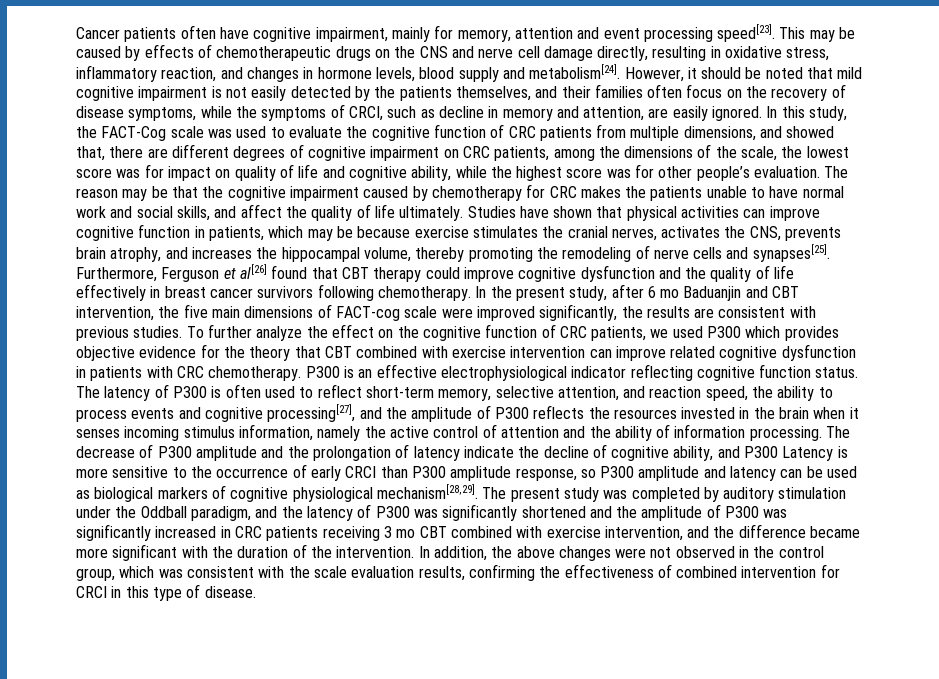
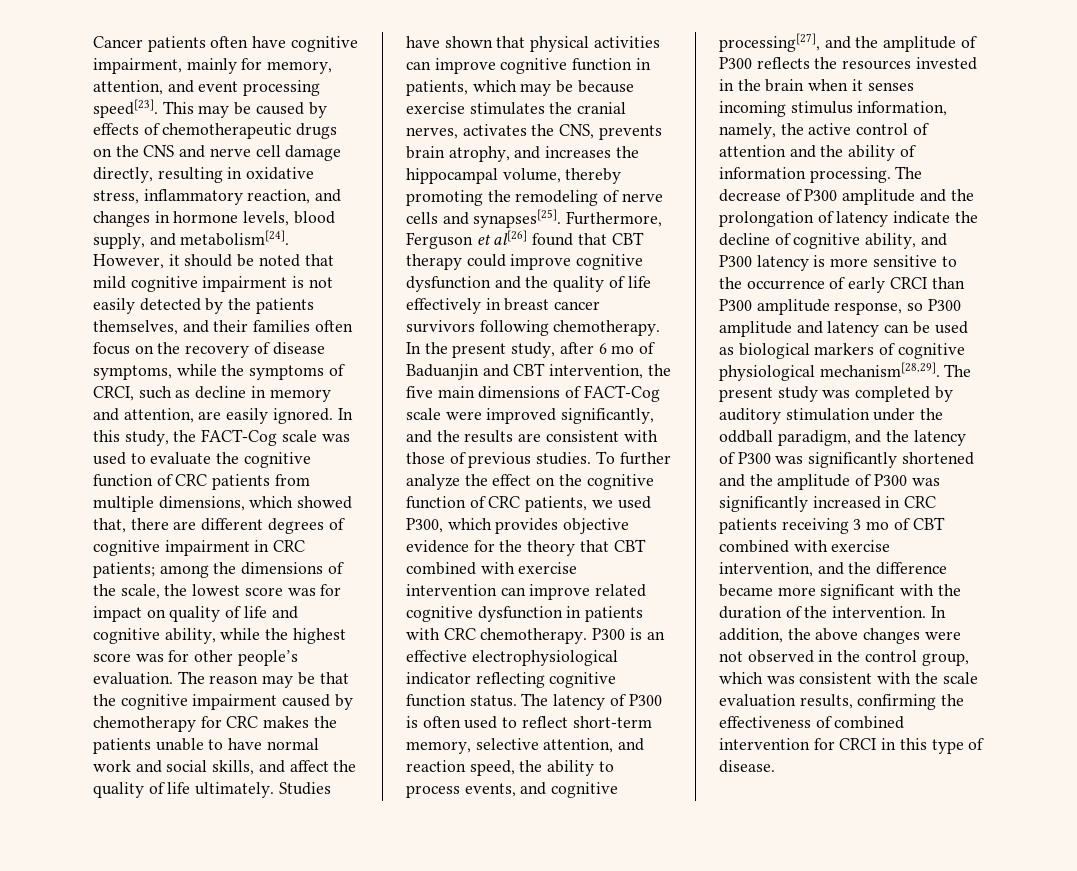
[514,27,573,39] attention -> [93,80,163,95] attention,
[458,67,499,82] supply -> [93,233,145,249] supply,
[760,126,783,138] and -> [249,496,294,508] which
[443,146,550,161] on CRC patients, -> [254,540,306,552] [93,562,155,578] in CRC patients;
(680, 293) none -> [639,342,656,354] of
[335,306,400,321] FACT-cog -> [583,385,660,402] FACT-Cog
(618, 312) none -> [406,430,432,443] and
(816, 312) none -> [406,452,466,464] those of
[707,326,742,338] P300 -> [406,518,443,533] P300,
[131,408,175,419] events -> [464,783,516,797] events,
[317,426,361,441] namely -> [719,123,776,139] namely,
[782,446,834,461] Latency -> [756,255,809,271] latency
[140,506,187,518] Oddball -> [719,430,773,443] oddball
(416, 533) none -> [893,518,910,530] of

